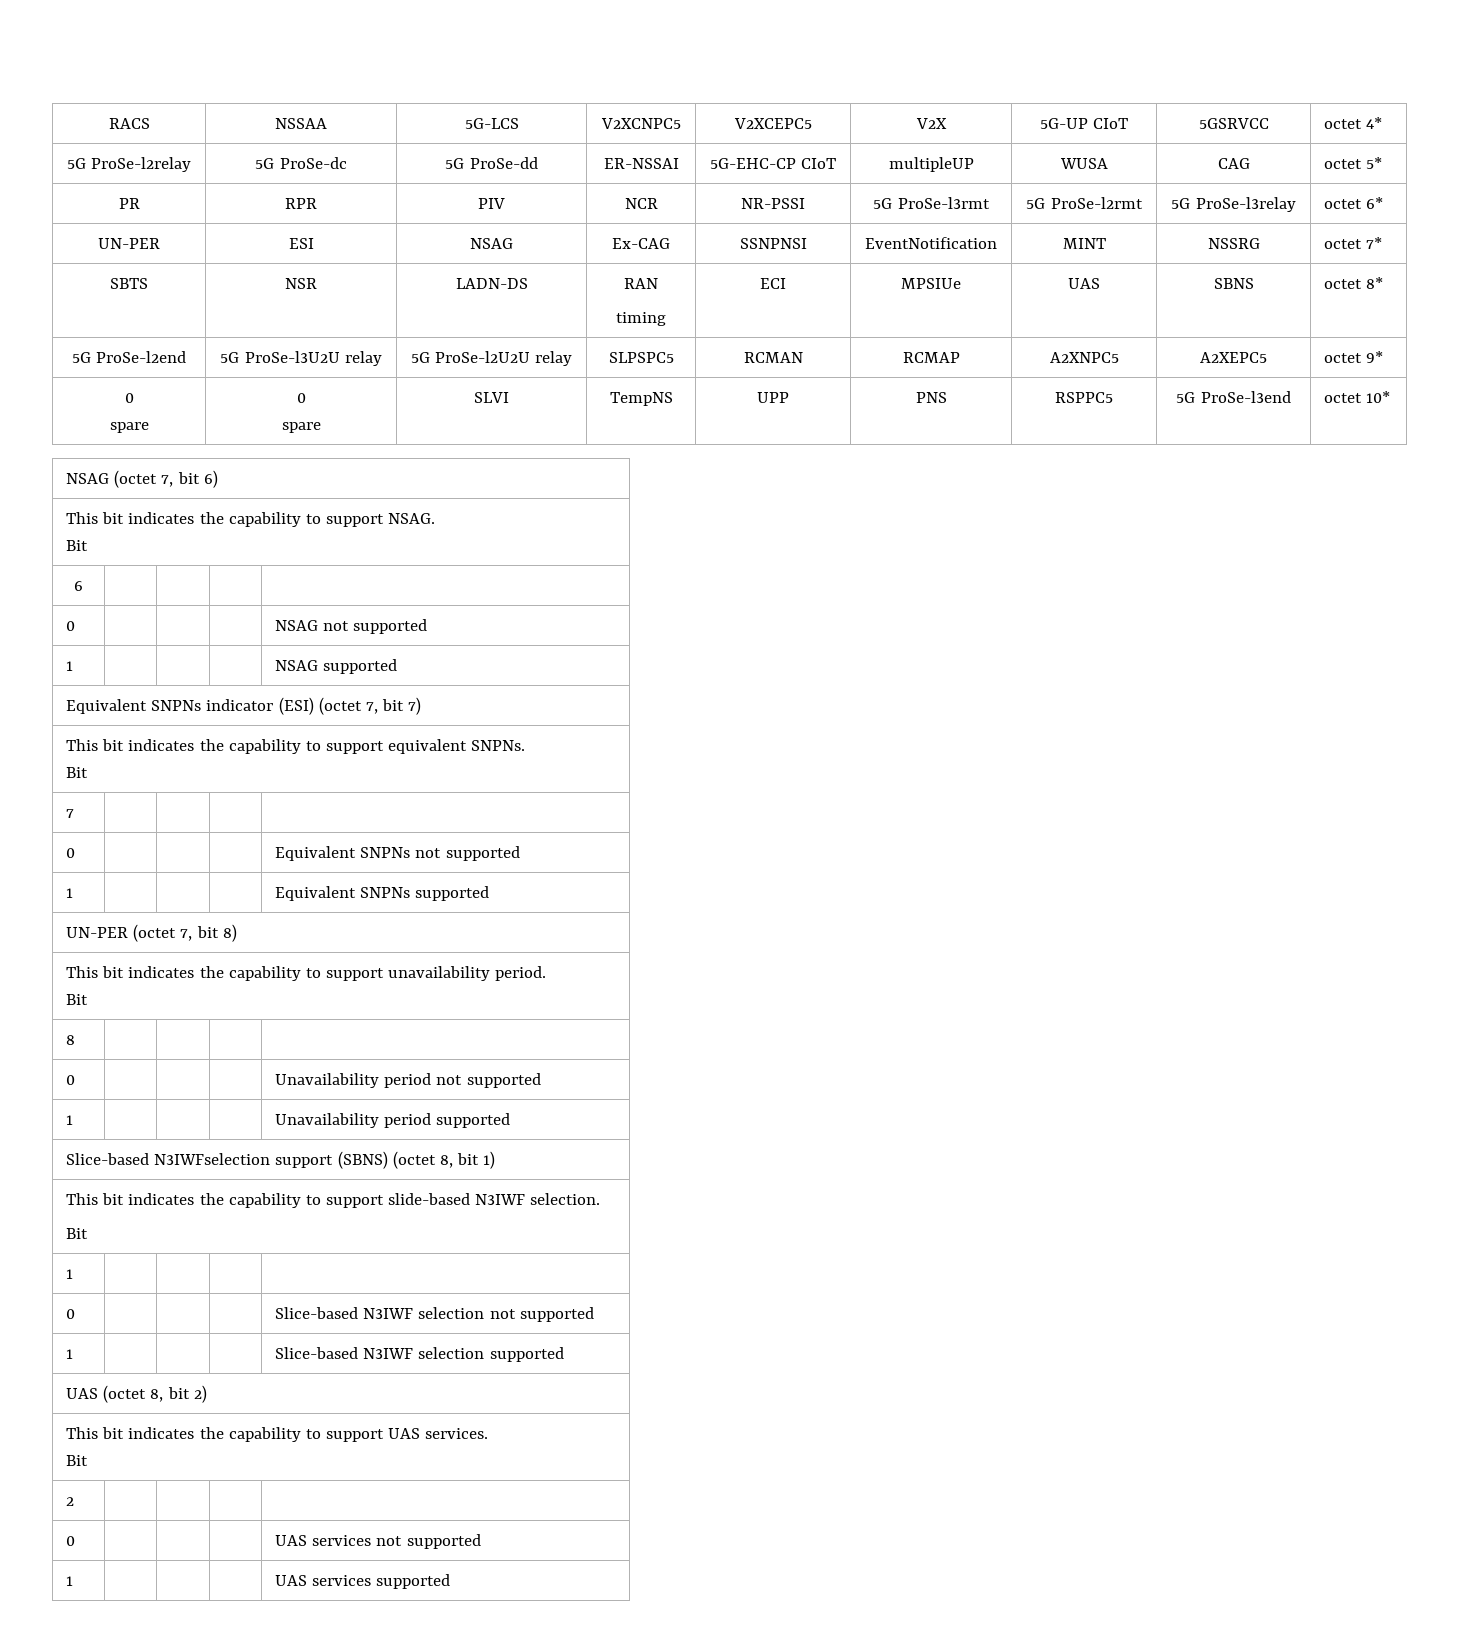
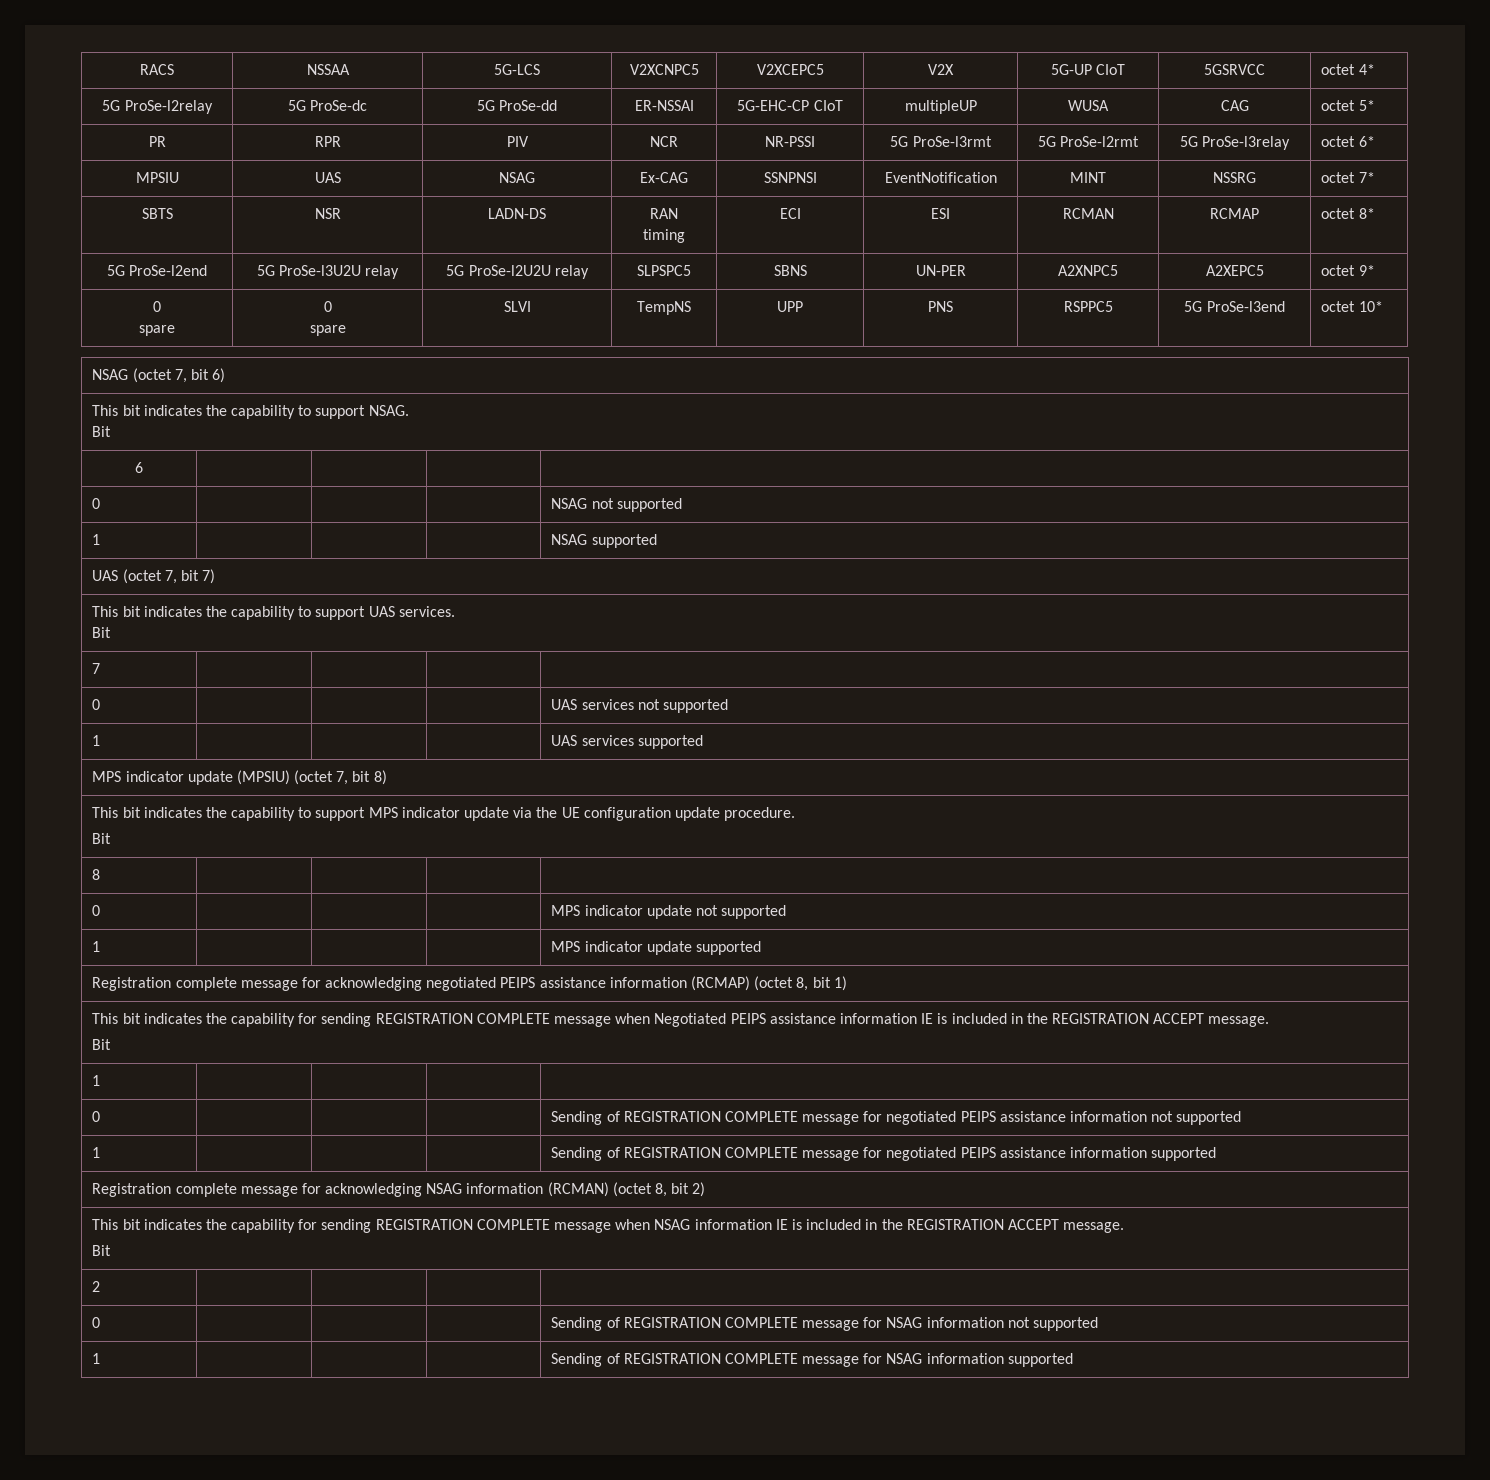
[98,238,160,249] [288,238,314,249] UN-PER | ESI -> [135,172,179,183] [314,172,341,183] MPSIU | UAS
[901,278,961,289] [1068,278,1100,289] [1213,278,1254,289] MPSIUe | UAS | SBNS -> [931,208,950,219] [1062,208,1114,219] [1210,208,1259,219] ESI | RCMAN | RCMAP
[743,352,803,363] [902,352,960,363] RCMAN | RCMAP -> [773,265,807,276] [915,265,966,276] SBNS | UN-PER
[66,697,314,715] Equivalent SNPNs indicator (ESI) -> [92,570,119,581] UAS
[66,739,526,754] [66,767,89,778] [66,809,75,818] [66,848,76,858] [275,846,520,861] [66,888,74,898] [275,886,490,901] [66,924,237,942] [66,966,547,981] [66,994,89,1005] [66,1035,76,1045] [66,1075,76,1085] [275,1073,541,1088] [66,1115,74,1125] [275,1113,511,1128] [66,1151,496,1169] [66,1193,601,1208] [66,1228,89,1239] [66,1269,74,1279] [66,1309,76,1319] [275,1307,594,1322] [66,1349,74,1359] [275,1347,564,1362] [66,1385,207,1403] // This bit indicates the capability to support equivalent SNPNs. // Bit // 7 | | | | // 0 | | | | Equivalent SNPNs not supported // 1 | | | | Equivalent SNPNs supported // UN-PER (octet 7, bit 8) // This bit indicates the capability to support unavailability period. // Bit // 8 | | | | // 0 | | | | Unavailability period not supported // 1 | | | | Unavailability period supported // Slice-based N3IWFselection support (SBNS) (octet 8, bit 1) // This bit indicates the capability to support slide-based N3IWF selection. // Bit // 1 | | | | // 0 | | | | Slice-based N3IWF selection not supported // 1 | | | | Slice-based N3IWF selection supported // UAS (octet 8, bit 2) -> (216, 576) none
[66,1497,75,1506] 2 -> [92,663,101,674] 7
(451, 1581) none -> [92,770,387,785] [92,807,796,821] [92,833,112,844] [92,869,101,880] [92,905,101,916] [551,905,787,919] [92,941,101,952] [551,941,761,955] [92,976,847,991] [92,1013,1270,1027] [92,1039,112,1050] [92,1075,101,1086] [92,1111,101,1122] [551,1111,1242,1125] [92,1147,101,1158] [551,1147,1217,1161] [92,1182,706,1197] [92,1219,1125,1233] [92,1245,112,1256] [92,1281,101,1292] [92,1317,101,1328] [551,1317,1099,1331] [92,1353,101,1364] [551,1353,1073,1367] // MPS indicator update (MPSIU) (octet 7, bit 8) // This bit indicates the capability to support MPS indicator update via the UE configuration update procedure. // Bit // 8 | | | | // 0 | | | | MPS indicator update not supported // 1 | | | | MPS indicator update supported // Registration complete message for acknowledging negotiated PEIPS assistance information (RCMAP) (octet 8, bit 1) // This bit indicates the capability for sending REGISTRATION COMPLETE message when Negotiated PEIPS assistance information IE is included in the REGISTRATION ACCEPT message. // Bit // 1 | | | | // 0 | | | | Sending of REGISTRATION COMPLETE message for negotiated PEIPS assistance information not supported // 1 | | | | Sending of REGISTRATION COMPLETE message for negotiated PEIPS assistance information supported // Registration complete message for acknowledging NSAG information (RCMAN) (octet 8, bit 2) // This bit indicates the capability for sending REGISTRATION COMPLETE message when NSAG information IE is included in the REGISTRATION ACCEPT message. // Bit // 2 | | | | // 0 | | | | Sending of REGISTRATION COMPLETE message for NSAG information not supported // 1 | | | | Sending of REGISTRATION COMPLETE message for NSAG information supported

